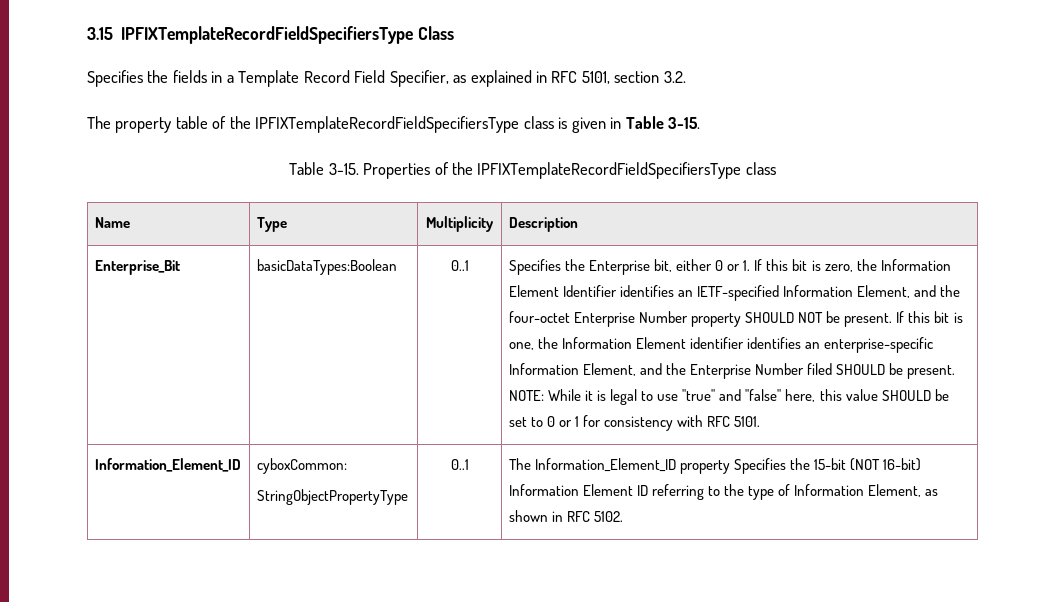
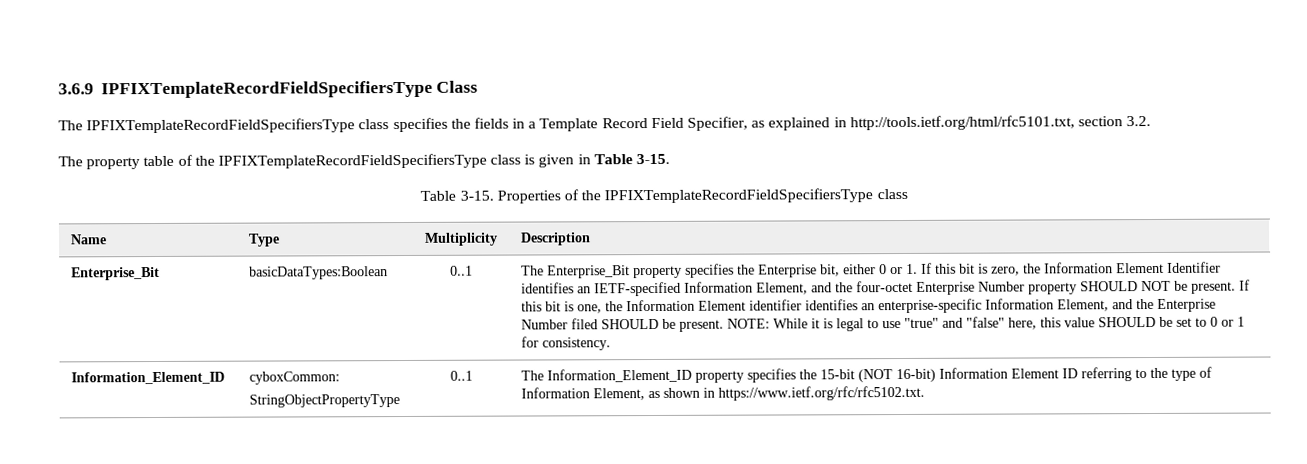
[87,27,113,40] 3.15 -> [58,83,94,95] 3.6.9
[87,70,143,87] Specifies -> [58,117,448,134] The IPFIXTemplateRecordFieldSpecifiersType class specifies
[551,71,610,84] RFC 5101, -> [849,115,1075,131] http://tools.ietf.org/html/rfc5101.txt,
[508,259,561,275] Specifies -> [521,263,735,279] The Enterprise_Bit property specifies
[604,415,761,431] consistency with RFC 5101. -> [542,337,612,351] consistency.
[734,458,787,474] Specifies -> [747,368,797,383] specifies
[567,511,624,522] RFC 5102. -> [718,385,926,401] https://www.ietf.org/rfc/rfc5102.txt.

